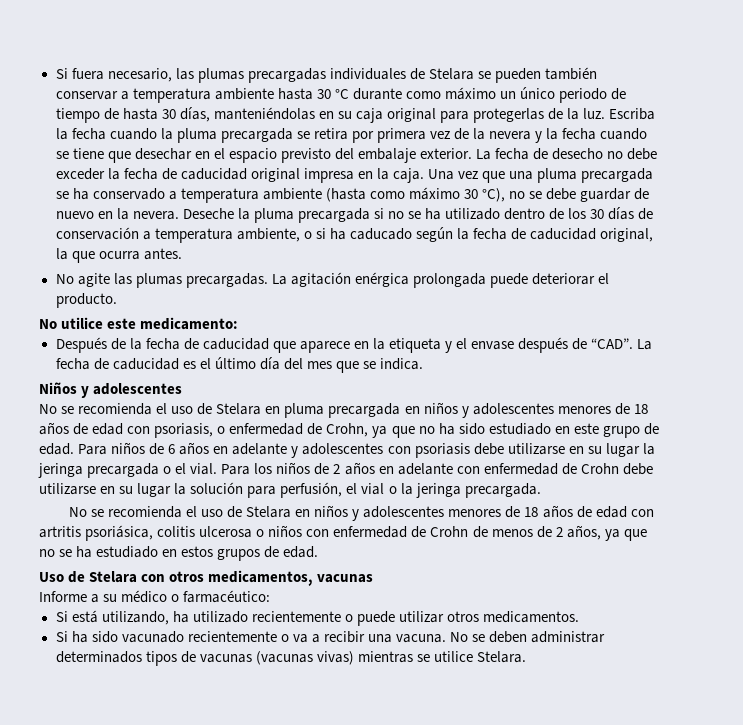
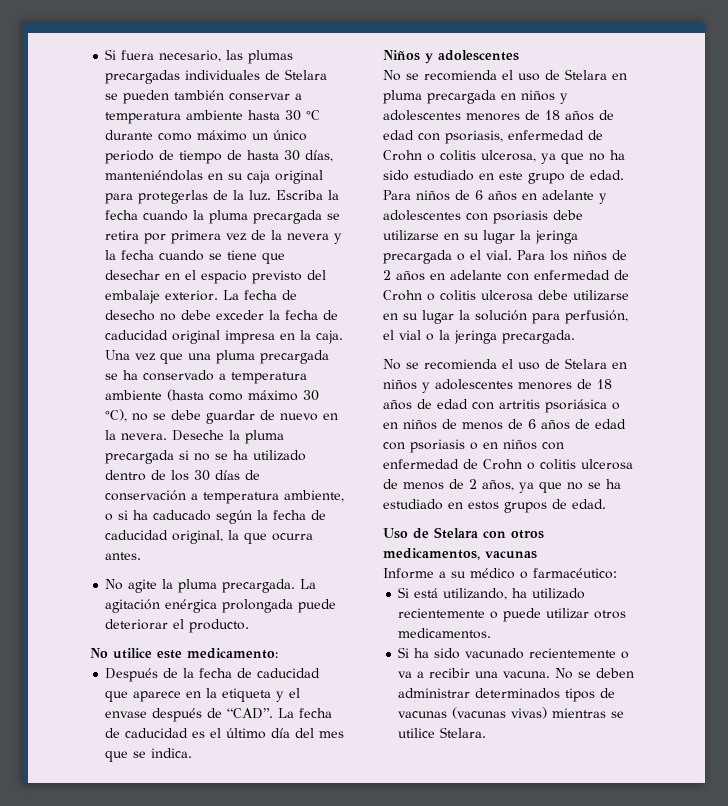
[113,273,268,288] las plumas precargadas. -> [162,579,296,593] la pluma precargada.
[217,423,369,437] o enfermedad de Crohn, -> [508,130,603,140] [383,150,536,162] enfermedad de Crohn o colitis ulcerosa,
(619, 468) none -> [427,290,533,301] o colitis ulcerosa
[85,525,265,541] psoriásica, colitis ulcerosa o -> [545,399,620,413] [383,419,626,430] [383,439,498,453] psoriásica o en niños de menos de 6 años de edad con psoriasis o en
(469, 531) none -> [527,459,633,470] o colitis ulcerosa

